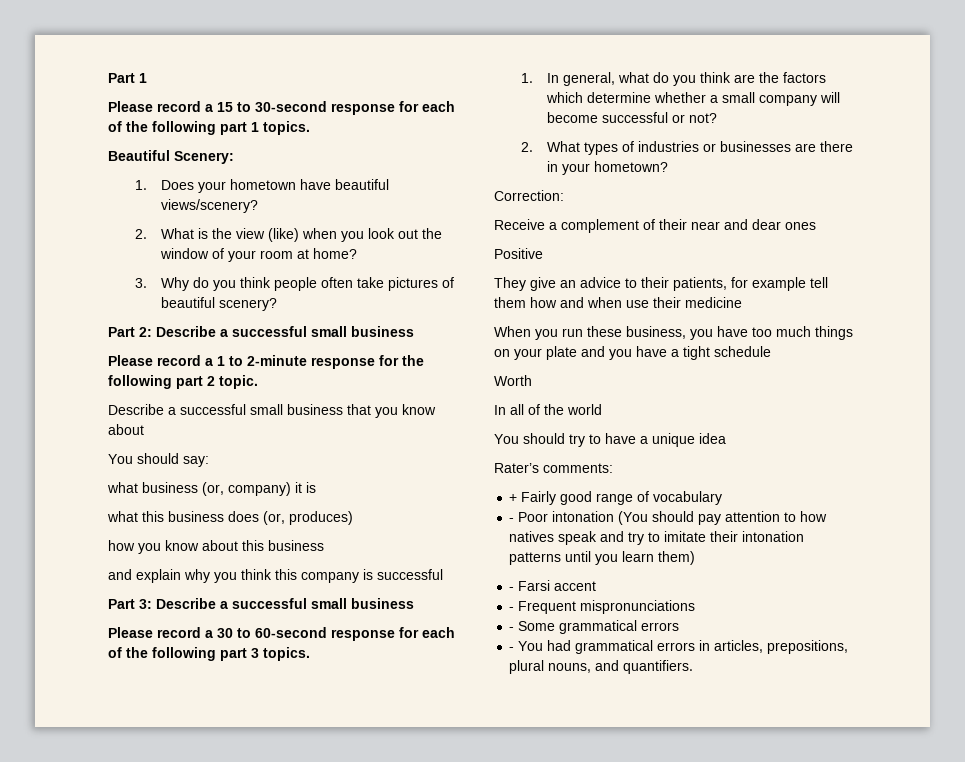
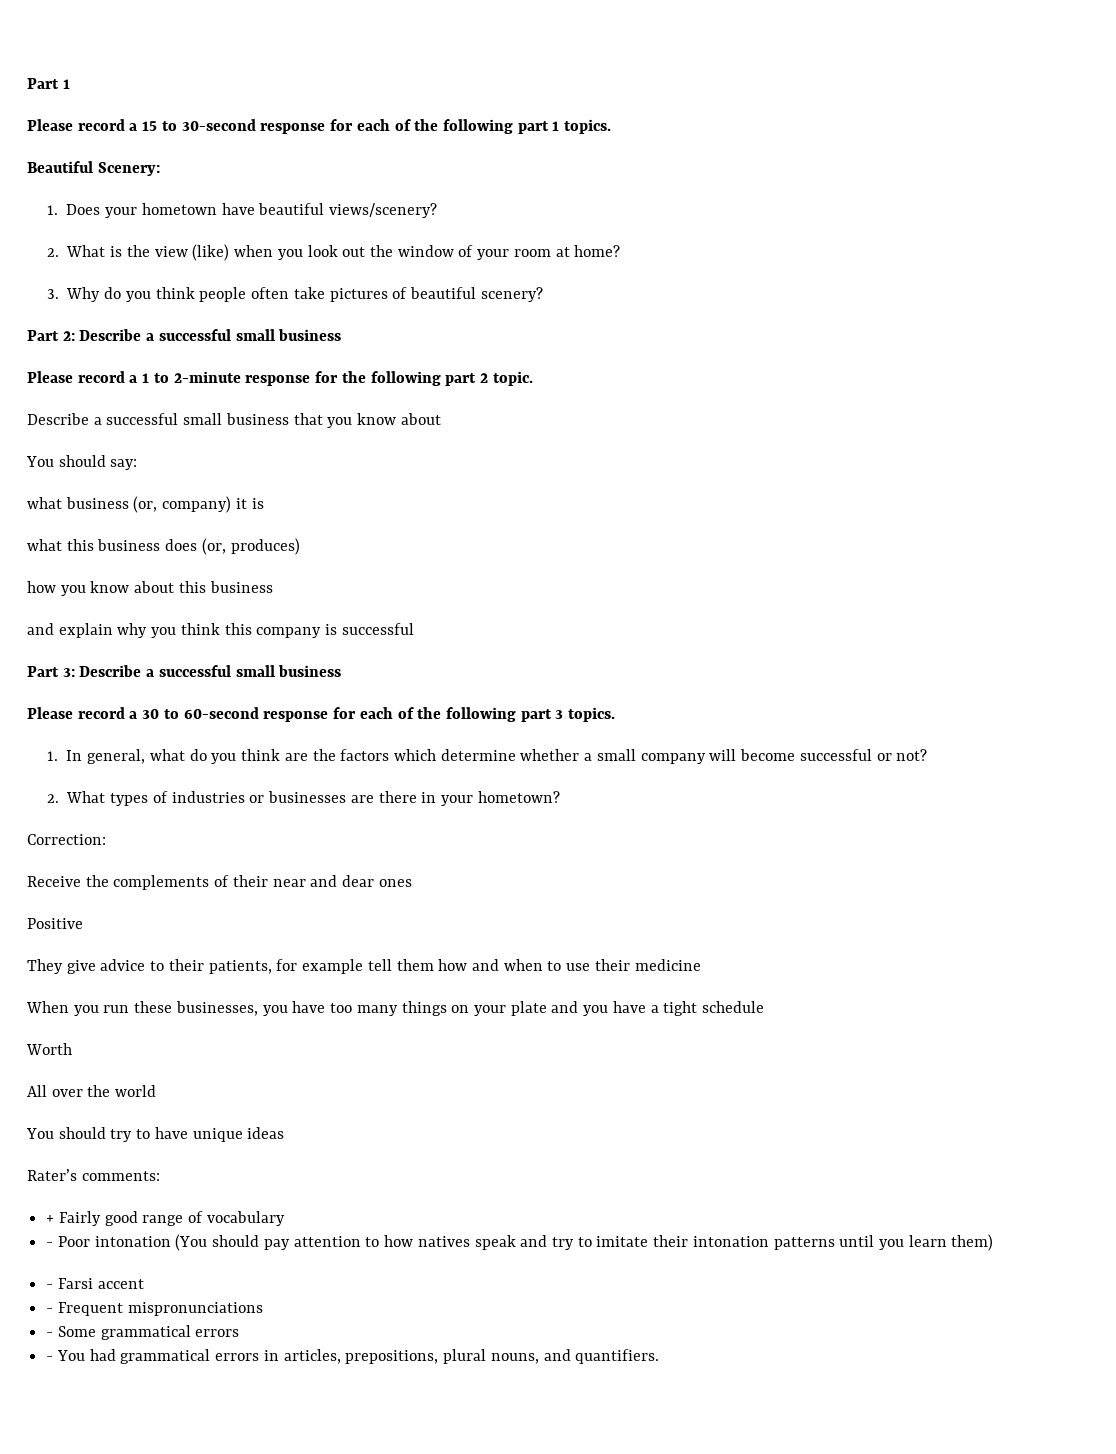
[549,219,639,233] a complement -> [85,875,210,890] the complements
[560,280,576,288] an -> (96, 967) none
(622, 302) none -> [547,961,562,971] to
[626,326,686,339] business, -> [175,1001,258,1016] businesses,
[776,326,811,337] much -> [356,1005,398,1016] many
[494,404,540,415] In all of -> [27,1085,83,1097] All over
[640,433,726,447] a unique idea -> [192,1127,285,1142] unique ideas

